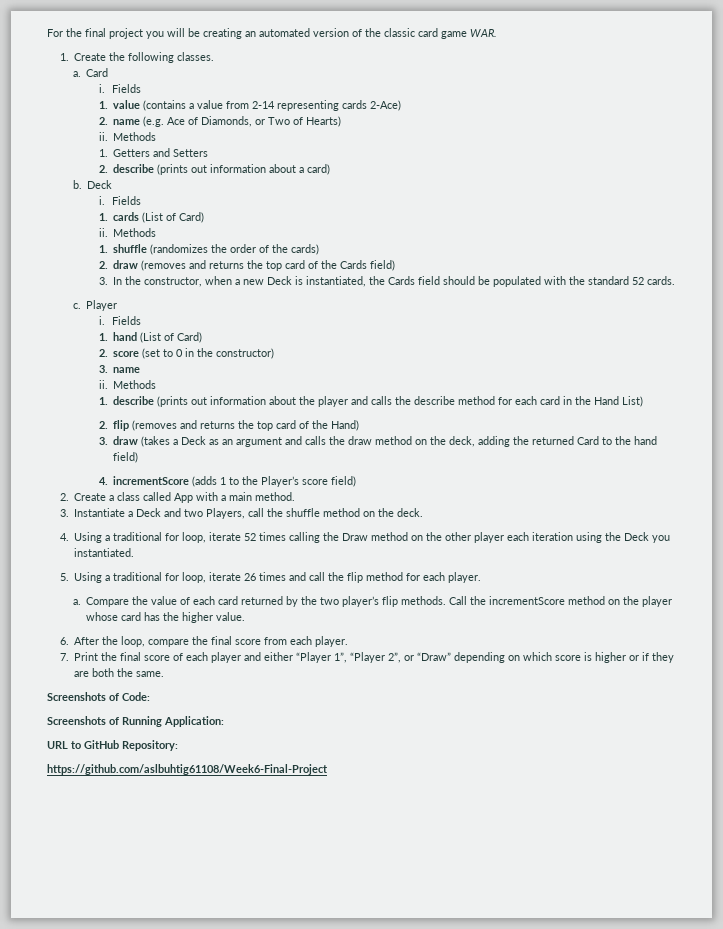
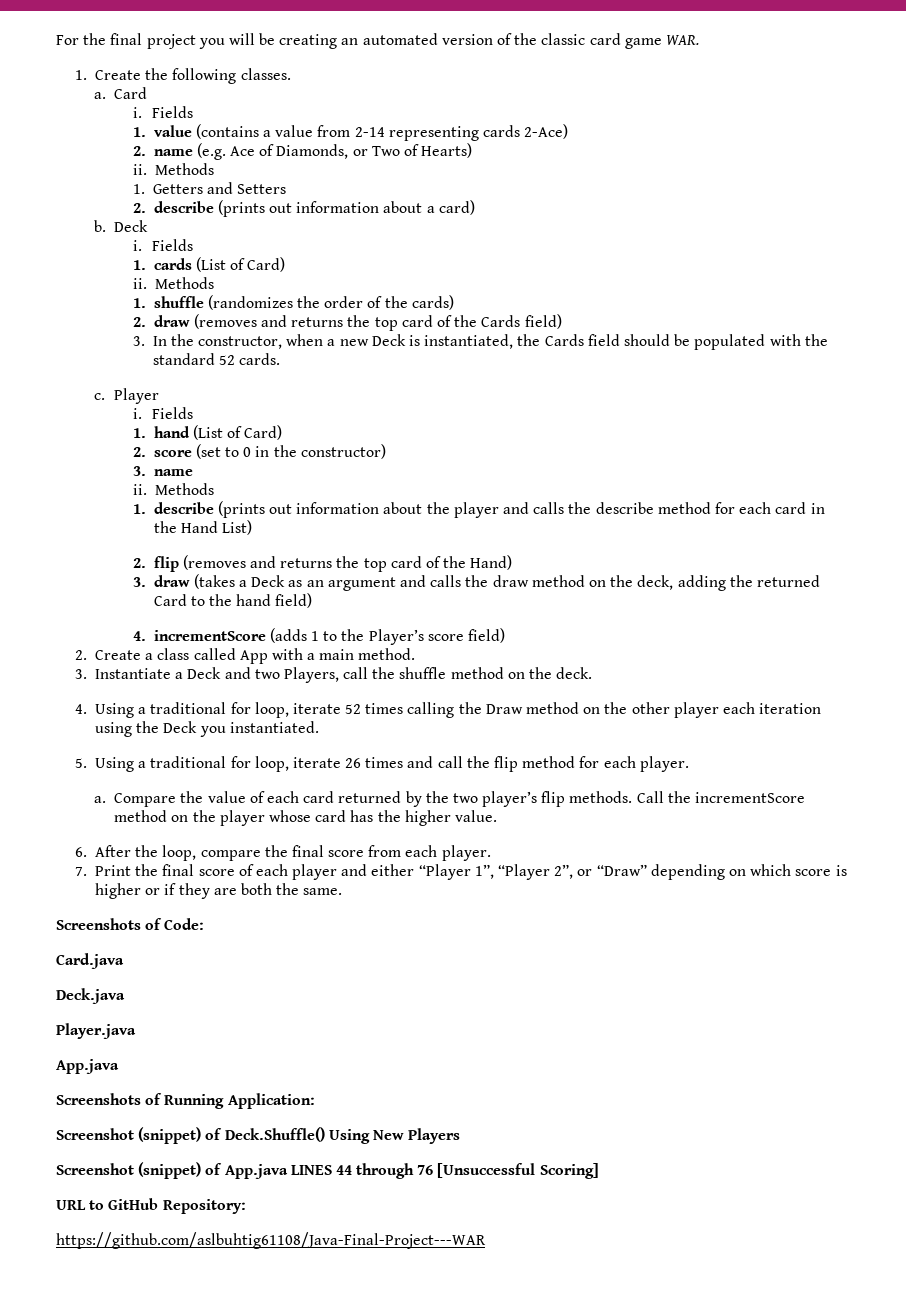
(150, 696) none -> [56,953,124,969] [56,988,125,1004] [56,1023,136,1039] [56,1059,119,1074] // Card.java // Deck.java // Player.java // App.java
(224, 721) none -> [56,1127,461,1144] [56,1162,599,1179] // Screenshot (snippet) of Deck.Shuffle() Using New Players // Screenshot (snippet) of App.java LINES 44 through 76 [Unsuccessful Scoring]
[47,764,328,775] https://github.com/aslbuhtig61108/Week6-Final-Project -> [56,1232,486,1249] https://github.com/aslbuhtig61108/Java-Final-Project---WAR

